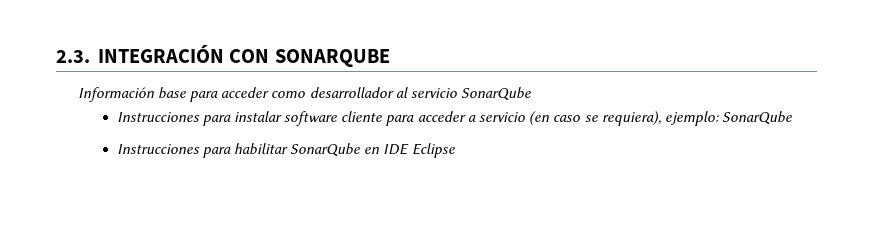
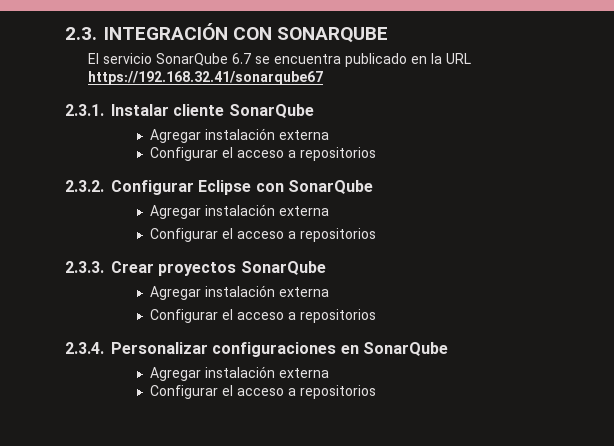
[77,87,532,102] [116,111,793,126] [116,143,455,158] Información base para acceder como desarrollador al servicio SonarQube // Instrucciones para instalar software cliente para acceder a servicio (en caso se requiera), ejemplo: SonarQube // Instrucciones para habilitar SonarQube en IDE Eclipse -> [88,53,472,67] [88,71,324,85] [65,104,314,118] [149,128,329,143] [149,147,376,161] [65,180,373,195] [149,204,329,219] [149,228,376,242] [65,261,326,276] [149,285,329,300] [149,309,376,323] [65,342,448,357] [149,366,329,381] [149,385,376,399] El servicio SonarQube 6.7 se encuentra publicado en la URL https://192.168.32.41/sonarqube67 // 2.3.1. Instalar cliente SonarQube // Agregar instalación externa // Configurar el acceso a repositorios // 2.3.2. Configurar Eclipse con SonarQube // Agregar instalación externa // Configurar el acceso a repositorios // 2.3.3. Crear proyectos SonarQube // Agregar instalación externa // Configurar el acceso a repositorios // 2.3.4. Personalizar configuraciones en SonarQube // Agregar instalación externa // Configurar el acceso a repositorios

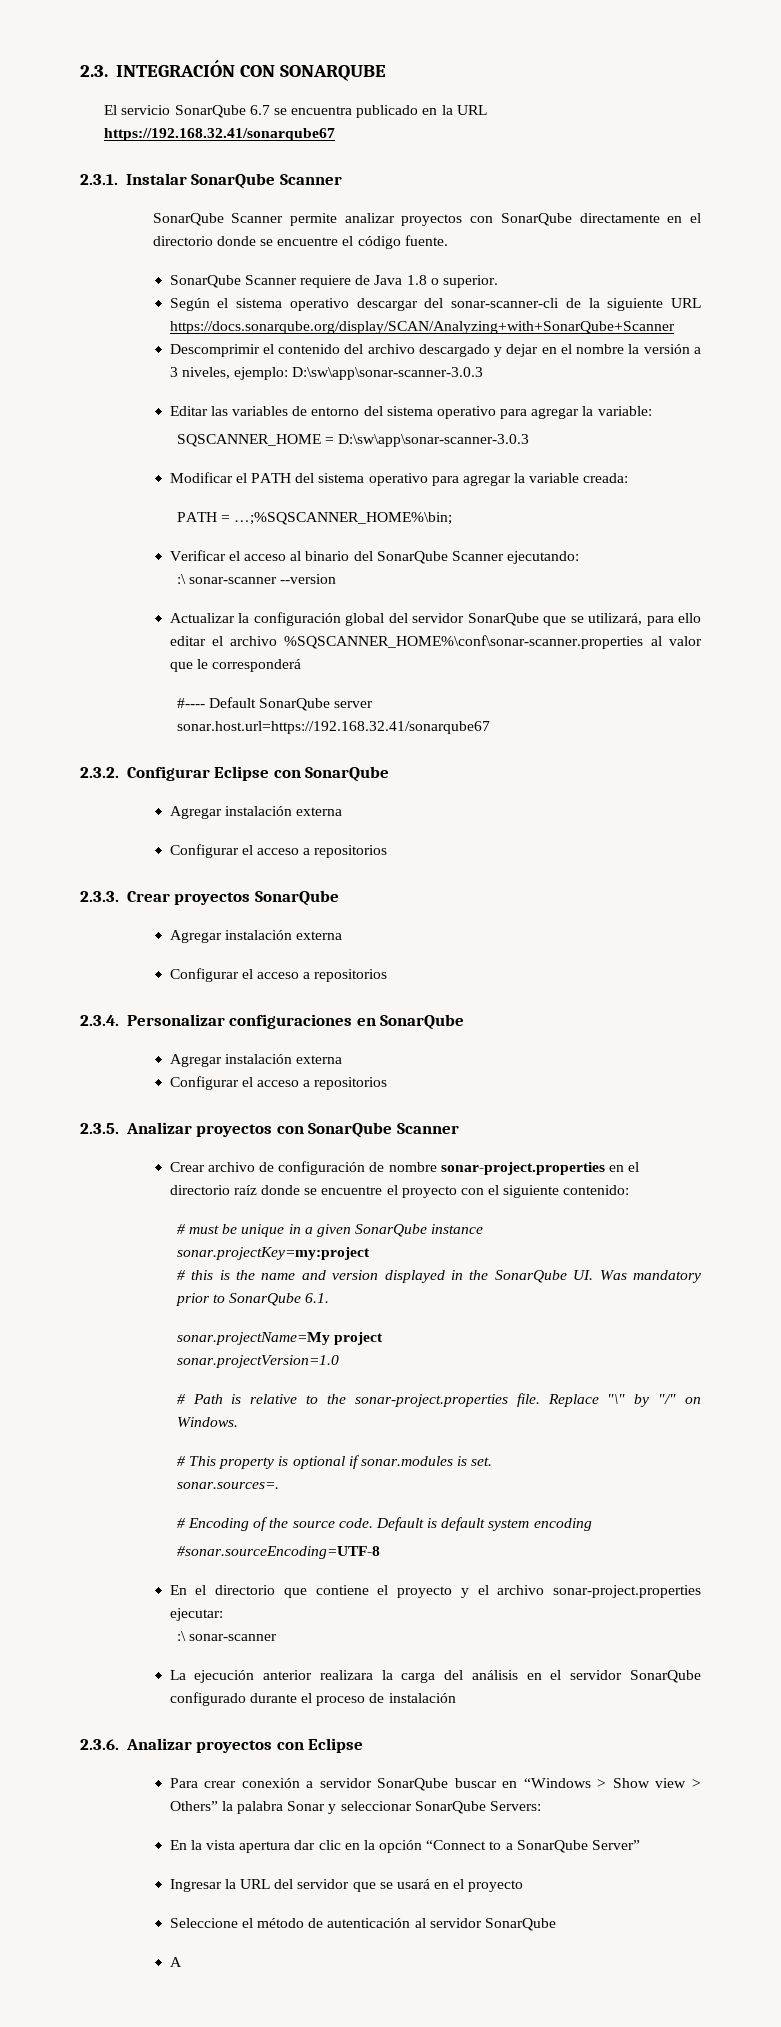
[173,104,314,118] [149,128,329,143] [149,147,376,161] cliente SonarQube // Agregar instalación externa // Configurar el acceso a repositorios -> [191,173,342,189] [152,213,701,226] [152,235,448,249] [169,275,498,288] [169,298,701,311] [169,321,675,334] [169,344,702,357] [169,367,484,380] [169,406,652,419] [176,434,530,447] [169,472,629,486] [176,512,453,525] [169,550,580,564] [176,574,337,584] [169,612,701,626] [169,635,702,649] [169,659,302,672] [176,697,374,711] [176,721,490,734] SonarQube Scanner // SonarQube Scanner permite analizar proyectos con SonarQube directamente en el directorio donde se encuentre el código fuente. // SonarQube Scanner requiere de Java 1.8 o superior. // Según el sistema operativo descargar del sonar-scanner-cli de la siguiente URL https://docs.sonarqube.org/display/SCAN/Analyzing+with+SonarQube+Scanner // Descomprimir el contenido del archivo descargado y dejar en el nombre la versión a 3 niveles, ejemplo: D:\sw\app\sonar-scanner-3.0.3 // Editar las variables de entorno del sistema operativo para agregar la variable: // SQSCANNER_HOME = D:\sw\app\sonar-scanner-3.0.3 // Modificar el PATH del sistema operativo para agregar la variable creada: // PATH = …;%SQSCANNER_HOME%\bin; // Verificar el acceso al binario del SonarQube Scanner ejecutando: // :\ sonar-scanner --version // Actualizar la configuración global del servidor SonarQube que se utilizará, para ello editar el archivo %SQSCANNER_HOME%\conf\sonar-scanner.properties al valor que le corresponderá // #---- Default SonarQube server // sonar.host.url=https://192.168.32.41/sonarqube67
(376, 392) none -> [80,1122,459,1138] [169,1161,640,1175] [169,1185,630,1198] [176,1224,484,1237] [176,1247,370,1260] [176,1270,701,1283] [175,1293,330,1306] [176,1332,383,1345] [176,1355,339,1368] [176,1393,701,1407] [176,1417,238,1427] [176,1455,493,1469] [176,1482,279,1489] [176,1517,592,1531] [176,1546,380,1559] [169,1585,701,1598] [169,1608,223,1621] [176,1631,277,1641] [169,1670,702,1683] [169,1692,456,1706] [80,1738,364,1753] [169,1778,701,1791] [169,1801,541,1814] [169,1840,641,1853] [169,1879,524,1892] [169,1918,556,1931] [169,1957,182,1967] // 2.3.5. Analizar proyectos con SonarQube Scanner // Crear archivo de configuración de nombre sonar-project.properties en el directorio raíz donde se encuentre el proyecto con el siguiente contenido: // # must be unique in a given SonarQube instance // sonar.projectKey=my:project // # this is the name and version displayed in the SonarQube UI. Was mandatory prior to SonarQube 6.1. // sonar.projectName=My project // sonar.projectVersion=1.0 // # Path is relative to the sonar-project.properties file. Replace "\" by "/" on Windows. // # This property is optional if sonar.modules is set. // sonar.sources=. // # Encoding of the source code. Default is default system encoding // #sonar.sourceEncoding=UTF-8 // En el directorio que contiene el proyecto y el archivo sonar-project.properties ejecutar: // :\ sonar-scanner // La ejecución anterior realizara la carga del análisis en el servidor SonarQube configurado durante el proceso de instalación // 2.3.6. Analizar proyectos con Eclipse // Para crear conexión a servidor SonarQube buscar en “Windows > Show view > Others” la palabra Sonar y seleccionar SonarQube Servers: // En la vista apertura dar clic en la opción “Connect to a SonarQube Server” // Ingresar la URL del servidor que se usará en el proyecto // Seleccione el método de autenticación al servidor SonarQube // A

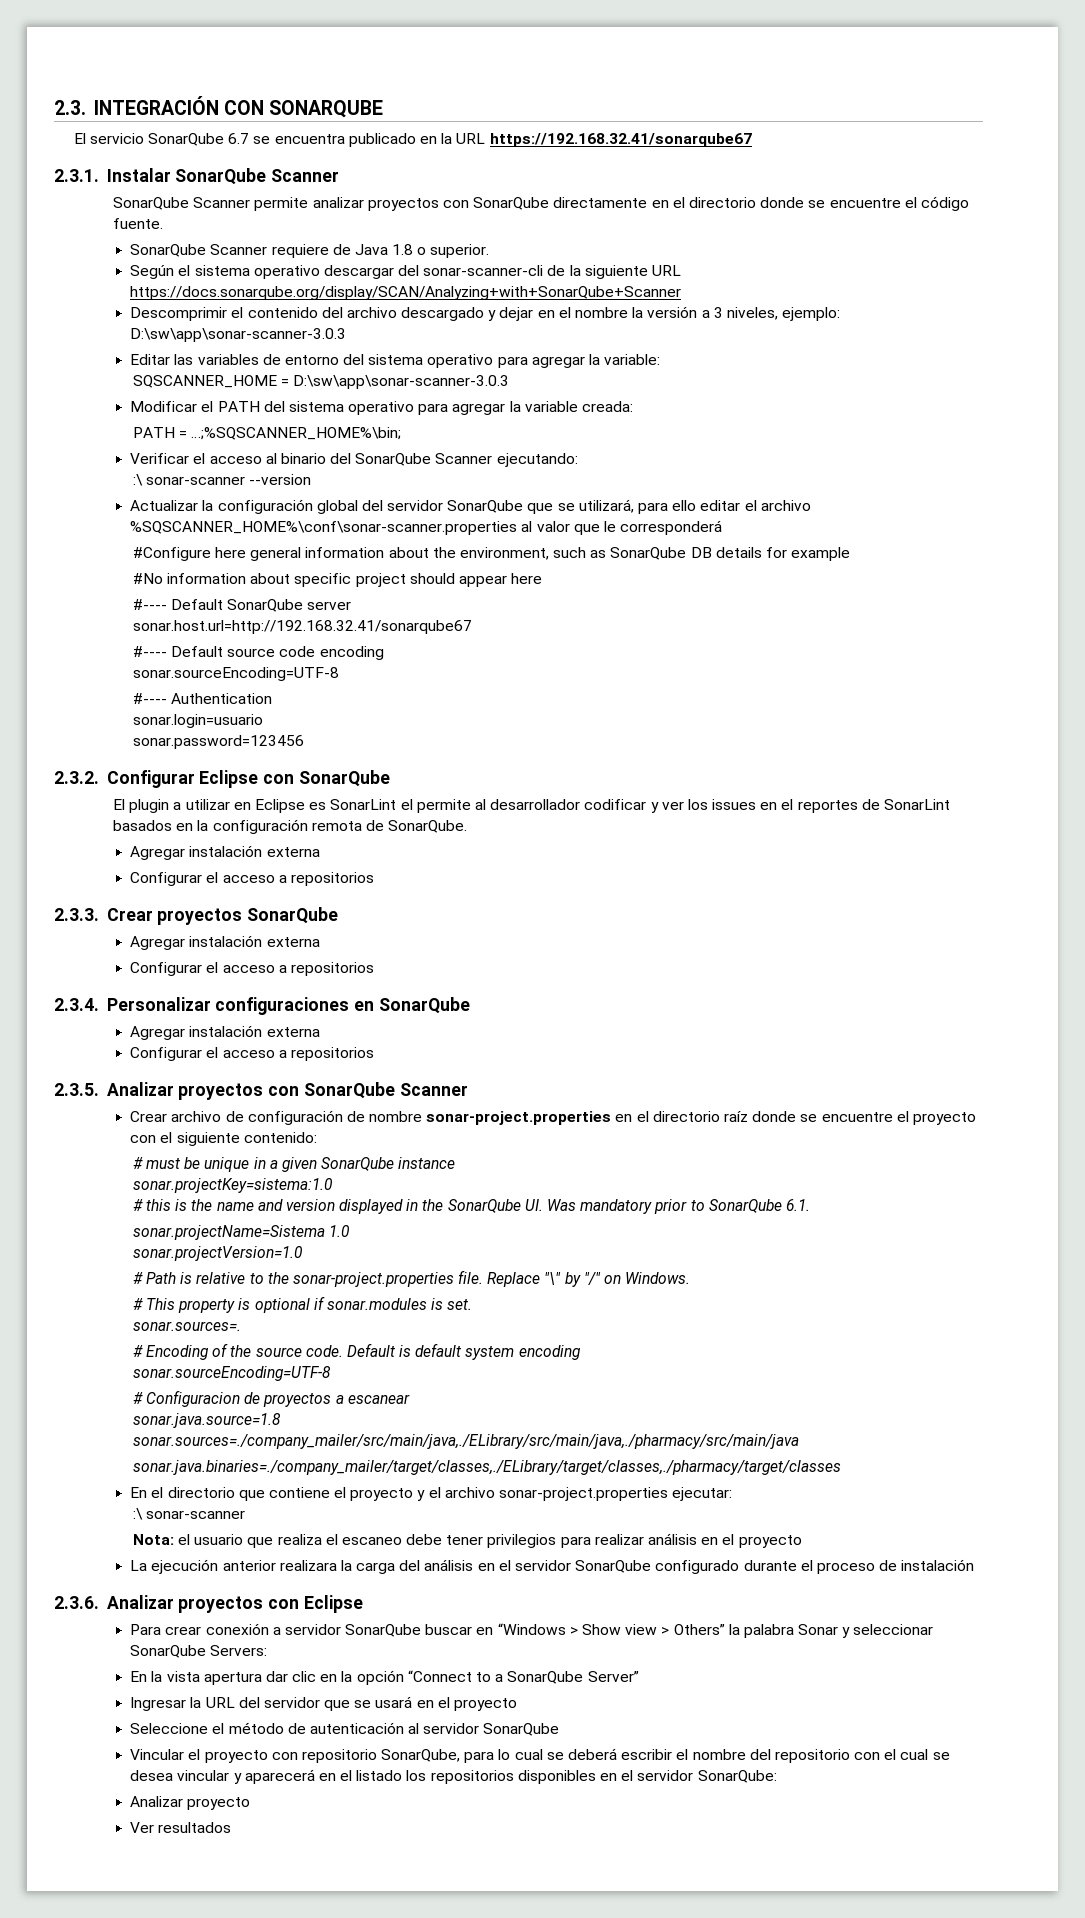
[176,697,374,711] [176,721,490,734] #---- Default SonarQube server // sonar.host.url=https://192.168.32.41/sonarqube67 -> [132,547,851,561] [132,573,543,587] [132,599,352,612] [132,620,472,634] [132,646,384,660] [132,667,339,681] [132,693,272,704] [132,714,263,728] [132,735,304,749] #Configure here general information about the environment, such as SonarQube DB details for example // #No information about specific project should appear here // #---- Default SonarQube server // sonar.host.url=http://192.168.32.41/sonarqube67 // #---- Default source code encoding // sonar.sourceEncoding=UTF-8 // #---- Authentication // sonar.login=usuario // sonar.password=123456
(390, 774) none -> [113,799,950,813] [113,819,468,834] // El plugin a utilizar en Eclipse es SonarLint el permite al desarrollador codificar y ver los issues en el reportes de SonarLint basados en la configuración remota de SonarQube.
[176,1247,370,1260] sonar.projectKey=my:project -> [132,1178,333,1193] sonar.projectKey=sistema:1.0
[176,1332,383,1345] sonar.projectName=My project -> [132,1225,350,1240] sonar.projectName=Sistema 1.0
[176,1546,380,1559] #sonar.sourceEncoding=UTF-8 -> [132,1366,331,1381] [132,1390,410,1407] [132,1413,281,1428] [132,1434,799,1449] [132,1460,841,1475] sonar.sourceEncoding=UTF-8 // # Configuracion de proyectos a escanear // sonar.java.source=1.8 // sonar.sources=./company_mailer/src/main/java,./ELibrary/src/main/java,./pharmacy/src/main/java // sonar.java.binaries=./company_mailer/target/classes,./ELibrary/target/classes,./pharmacy/target/classes
(277, 1637) none -> [132,1533,802,1548] // Nota: el usuario que realiza el escaneo debe tener privilegios para realizar análisis en el proyecto
[169,1957,182,1967] A -> [130,1748,950,1763] [130,1769,777,1784] [130,1796,251,1810] [130,1822,232,1833] Vincular el proyecto con repositorio SonarQube, para lo cual se deberá escribir el nombre del repositorio con el cual se desea vincular y aparecerá en el listado los repositorios disponibles en el servidor SonarQube: // Analizar proyecto // Ver resultados

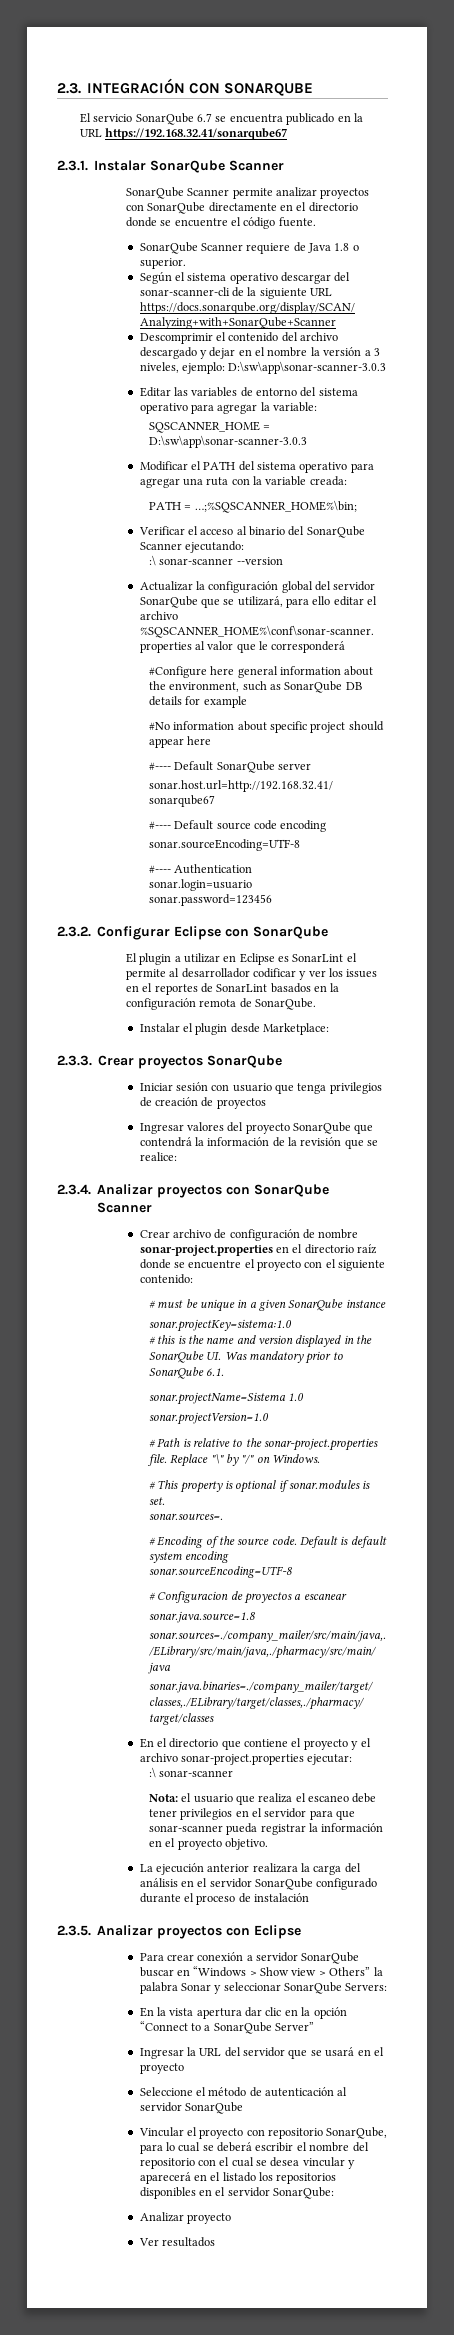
(506, 409) none -> [182,477,250,486] una ruta con
[130,845,320,860] [130,872,374,886] [54,907,339,925] [130,935,320,950] [130,962,374,976] [54,997,470,1015] [130,1025,320,1040] [130,1047,374,1061] [54,1083,99,1096] Agregar instalación externa // Configurar el acceso a repositorios // 2.3.3. Crear proyectos SonarQube // Agregar instalación externa // Configurar el acceso a repositorios // 2.3.4. Personalizar configuraciones en SonarQube // Agregar instalación externa // Configurar el acceso a repositorios // 2.3.5. -> [139,1023,330,1035] [57,1055,283,1069] [139,1082,382,1094] [139,1097,266,1109] [139,1122,374,1134] [139,1137,379,1149] [139,1152,177,1161] [57,1184,91,1195] Instalar el plugin desde Marketplace: // 2.3.3. Crear proyectos SonarQube // Iniciar sesión con usuario que tenga privilegios de creación de proyectos // Ingresar valores del proyecto SonarQube que contendrá la información de la revisión que se realice: // 2.3.4.
[560,1533,802,1548] para realizar análisis en el proyecto -> [235,1808,356,1820] [148,1823,384,1835] [148,1838,268,1850] en el servidor para que sonar-scanner pueda registrar la información en el proyecto objetivo.
[54,1596,99,1609] 2.3.6. -> [57,1925,91,1936] 2.3.5.

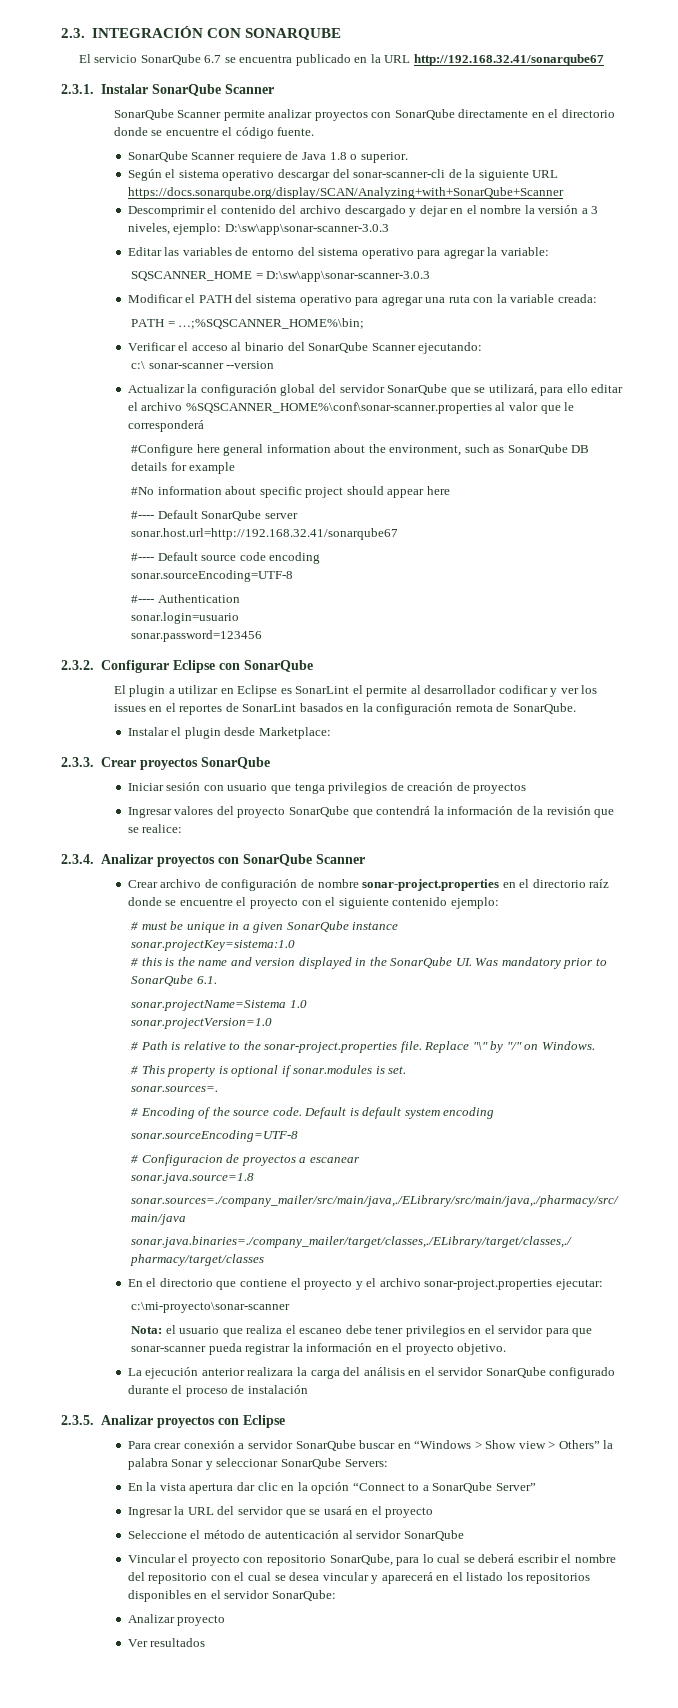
[105,128,288,140] https://192.168.32.41/sonarqube67 -> [413,54,604,66] http://192.168.32.41/sonarqube67
[148,555,156,566] :\ -> [131,361,146,369] c:\
[139,1274,193,1284] contenido: -> [392,897,499,909] contenido ejemplo:
[148,1767,234,1778] :\ sonar-scanner -> [131,1302,291,1313] c:\mi-proyecto\sonar-scanner

